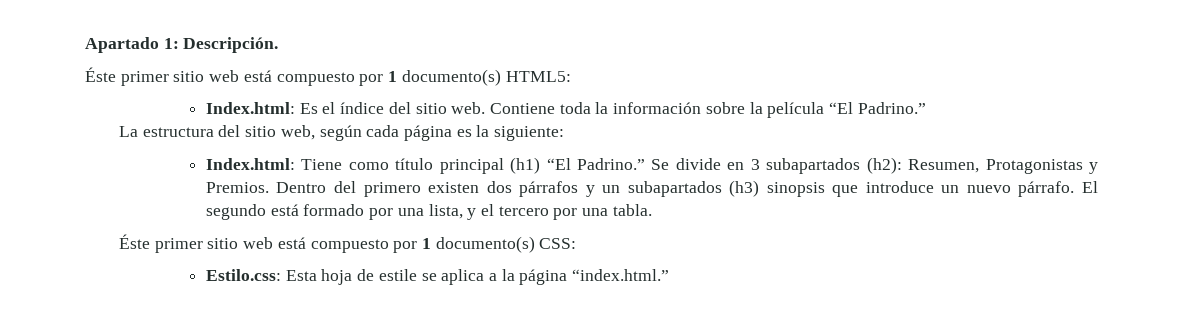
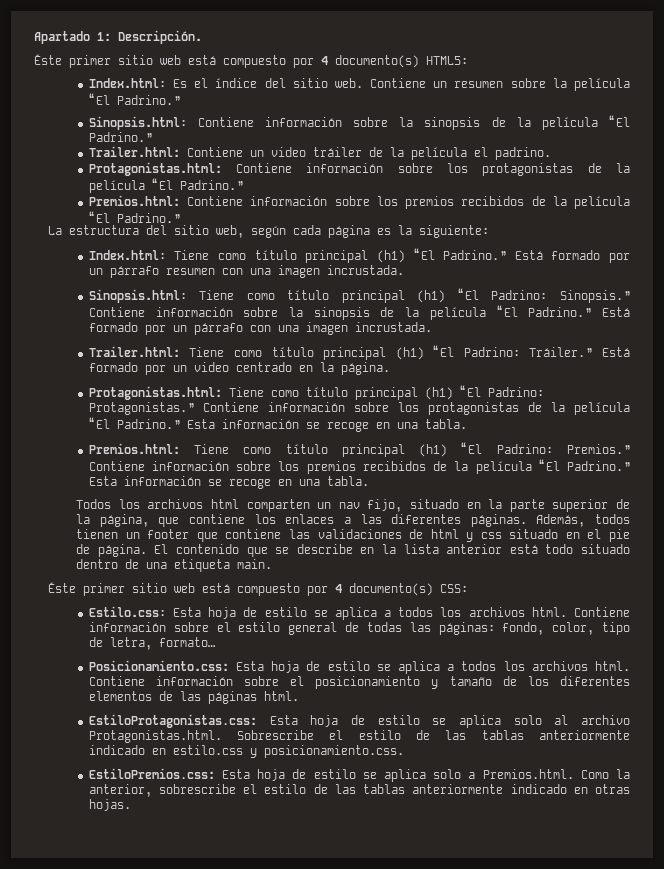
[388,71,398,82] 1 -> [321,56,328,65] 4
[559,102,745,114] toda la información sobre -> [433,78,631,91] [88,93,180,105] [88,115,631,130] [88,132,152,142] [88,146,551,160] [88,162,630,176] [88,178,243,193] [88,195,546,209] un resumen sobre la película “El Padrino.” // Sinopsis.html: Contiene información sobre la sinopsis de la película “El Padrino.” // Trailer.html: Contiene un video tráiler de la película el padrino. // Protagonistas.html: Contiene información sobre los protagonistas de la película “El Padrino.” // Premios.html: Contiene información sobre los premios recibidos de
[651,157,1098,174] [205,180,1098,197] [205,204,652,220] [118,234,431,253] Se divide en 3 subapartados (h2): Resumen, Protagonistas y Premios. Dentro del primero existen dos párrafos y un subapartados (h3) sinopsis que introduce un nuevo párrafo. El segundo está formado por una lista, y el tercero por una tabla. // Éste primer sitio web está compuesto por 1 -> [514,250,631,263] [88,265,404,278] [88,288,630,303] [88,305,630,320] [88,322,432,335] [88,345,630,360] [88,362,390,375] [88,385,544,400] [88,402,630,415] [88,417,467,432] [88,442,630,457] [88,459,630,474] [88,476,369,489] [76,499,630,512] [76,514,630,527] [76,529,630,542] [76,544,631,557] [76,559,273,572] [48,582,343,596] Está formado por un párrafo resumen con una imagen incrustada. // Sinopsis.html: Tiene como título principal (h1) “El Padrino: Sinopsis.” Contiene información sobre la sinopsis de la película “El Padrino.” Está formado por un párrafo con una imagen incrustada. // Trailer.html: Tiene como título principal (h1) “El Padrino: Tráiler.” Está formado por un video centrado en la página. // Protagonistas.html: Tiene como título principal (h1) “El Padrino: Protagonistas.” Contiene información sobre los protagonistas de la película “El Padrino.” Esta información se recoge en una tabla. // Premios.html: Tiene como título principal (h1) “El Padrino: Premios.” Contiene información sobre los premios recibidos de la película “El Padrino.” Esta información se recoge en una tabla. // Todos los archivos html comparten un nav fijo, situado en la parte superior de la página, que contiene los enlaces a las diferentes páginas. Además, todos tienen un footer que contiene las validaciones de html y css situado en el pie de página. El contenido que se describe en la lista anterior está todo situado dentro de una etiqueta main. // Éste primer sitio web está compuesto por 4
[378,269,670,285] estile se aplica a la página “index.html.” -> [264,607,631,620] [88,622,631,635] [88,637,215,650] [88,660,631,674] [88,676,631,689] [88,691,299,704] [88,714,631,728] [88,730,630,743] [88,745,404,758] [88,768,631,782] [88,784,630,797] [88,799,131,811] estilo se aplica a todos los archivos html. Contiene información sobre el estilo general de todas las páginas: fondo, color, tipo de letra, formato… // Posicionamiento.css: Esta hoja de estilo se aplica a todos los archivos html. Contiene información sobre el posicionamiento y tamaño de los diferentes elementos de las páginas html. // EstiloProtagonistas.css: Esta hoja de estilo se aplica solo al archivo Protagonistas.html. Sobrescribe el estilo de las tablas anteriormente indicado en estilo.css y posicionamiento.css. // EstiloPremios.css: Esta hoja de estilo se aplica solo a Premios.html. Como la anterior, sobrescribe el estilo de las tablas anteriormente indicado en otras hojas.

